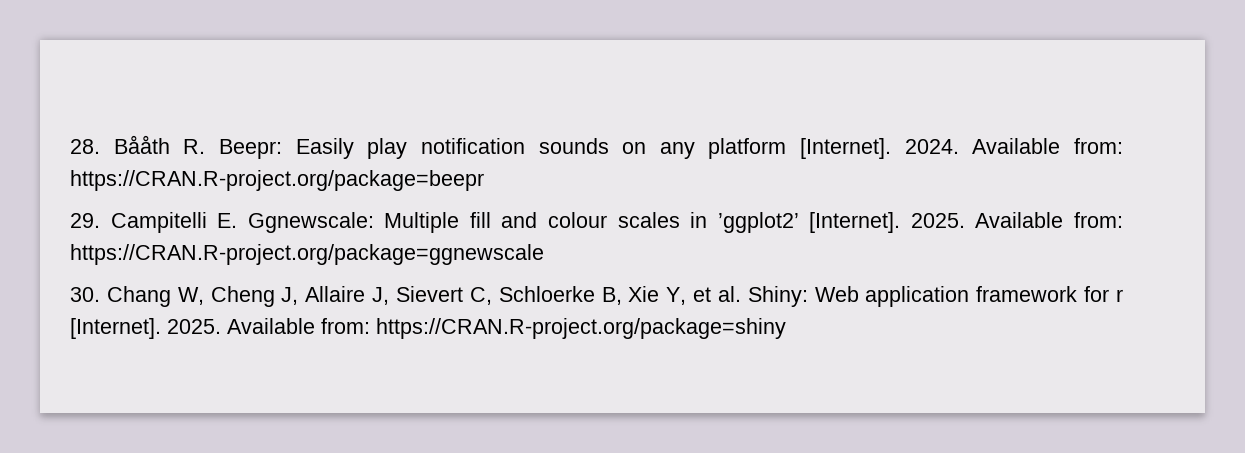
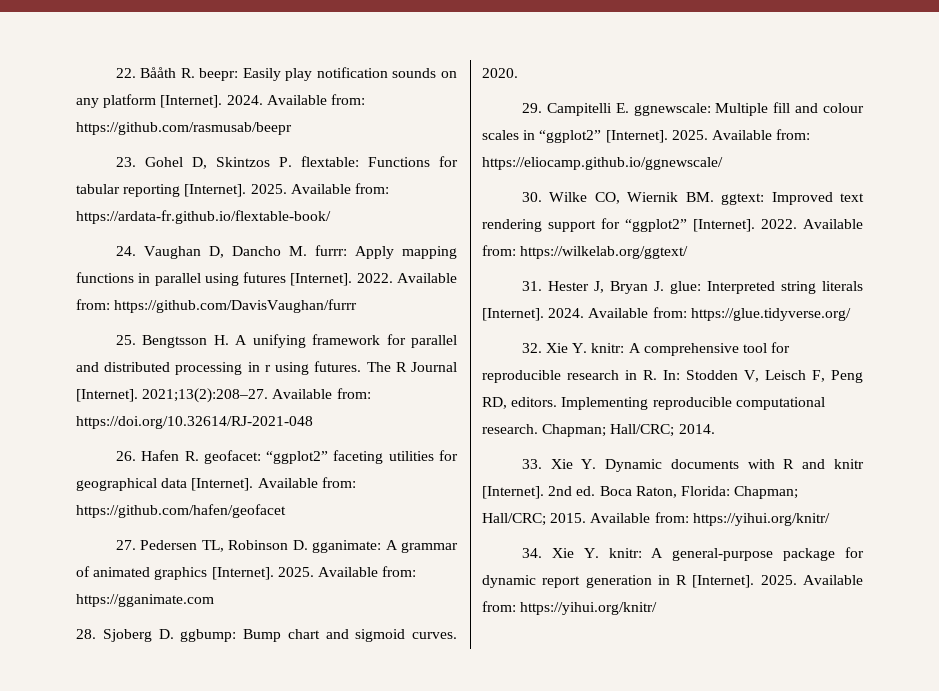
[70,139,100,154] 28. -> [115,68,136,78] 22.
[218,139,282,159] Beepr: -> [199,68,239,81] beepr:
[70,170,484,191] https://CRAN.R-project.org/package=beepr -> [76,122,292,135] [115,156,458,169] [76,183,389,197] [76,210,331,224] [115,245,457,259] [76,272,457,286] [76,299,358,313] [115,334,457,348] [76,361,458,375] [76,388,371,403] [76,416,313,429] [115,450,458,464] [76,477,356,491] [76,504,286,518] [115,540,458,553] [76,566,417,580] [76,594,214,607] [76,629,457,642] [482,68,518,78] https://github.com/rasmusab/beepr // 23. Gohel D, Skintzos P. flextable: Functions for tabular reporting [Internet]. 2025. Available from: https://ardata-fr.github.io/flextable-book/ // 24. Vaughan D, Dancho M. furrr: Apply mapping functions in parallel using futures [Internet]. 2022. Available from: https://github.com/DavisVaughan/furrr // 25. Bengtsson H. A unifying framework for parallel and distributed processing in r using futures. The R Journal [Internet]. 2021;13(2):208–27. Available from: https://doi.org/10.32614/RJ-2021-048 // 26. Hafen R. geofacet: “ggplot2” faceting utilities for geographical data [Internet]. Available from: https://github.com/hafen/geofacet // 27. Pedersen TL, Robinson D. gganimate: A grammar of animated graphics [Internet]. 2025. Available from: https://gganimate.com // 28. Sjoberg D. ggbump: Bump chart and sigmoid curves. 2020.
[247,212,374,233] Ggnewscale: -> [633,103,711,116] ggnewscale:
[717,212,1123,233] [70,244,544,265] ’ggplot2’ [Internet]. 2025. Available from: https://CRAN.R-project.org/package=ggnewscale -> [539,129,811,143] [482,157,723,170] “ggplot2” [Internet]. 2025. Available from: https://eliocamp.github.io/ggnewscale/
[106,286,1124,307] [70,318,786,339] Chang W, Cheng J, Allaire J, Sievert C, Schloerke B, Xie Y, et al. Shiny: Web application framework for r [Internet]. 2025. Available from: https://CRAN.R-project.org/package=shiny -> [549,192,864,205] [482,218,863,232] [482,245,689,259] [521,281,863,294] [482,307,851,321] [521,342,791,356] [482,370,863,383] [482,397,825,410] [482,424,715,437] [521,459,864,472] [482,486,799,499] [482,512,830,526] [521,547,864,561] [482,575,863,588] [482,601,658,615] Wilke CO, Wiernik BM. ggtext: Improved text rendering support for “ggplot2” [Internet]. 2022. Available from: https://wilkelab.org/ggtext/ // 31. Hester J, Bryan J. glue: Interpreted string literals [Internet]. 2024. Available from: https://glue.tidyverse.org/ // 32. Xie Y. knitr: A comprehensive tool for reproducible research in R. In: Stodden V, Leisch F, Peng RD, editors. Implementing reproducible computational research. Chapman; Hall/CRC; 2014. // 33. Xie Y. Dynamic documents with R and knitr [Internet]. 2nd ed. Boca Raton, Florida: Chapman; Hall/CRC; 2015. Available from: https://yihui.org/knitr/ // 34. Xie Y. knitr: A general-purpose package for dynamic report generation in R [Internet]. 2025. Available from: https://yihui.org/knitr/

